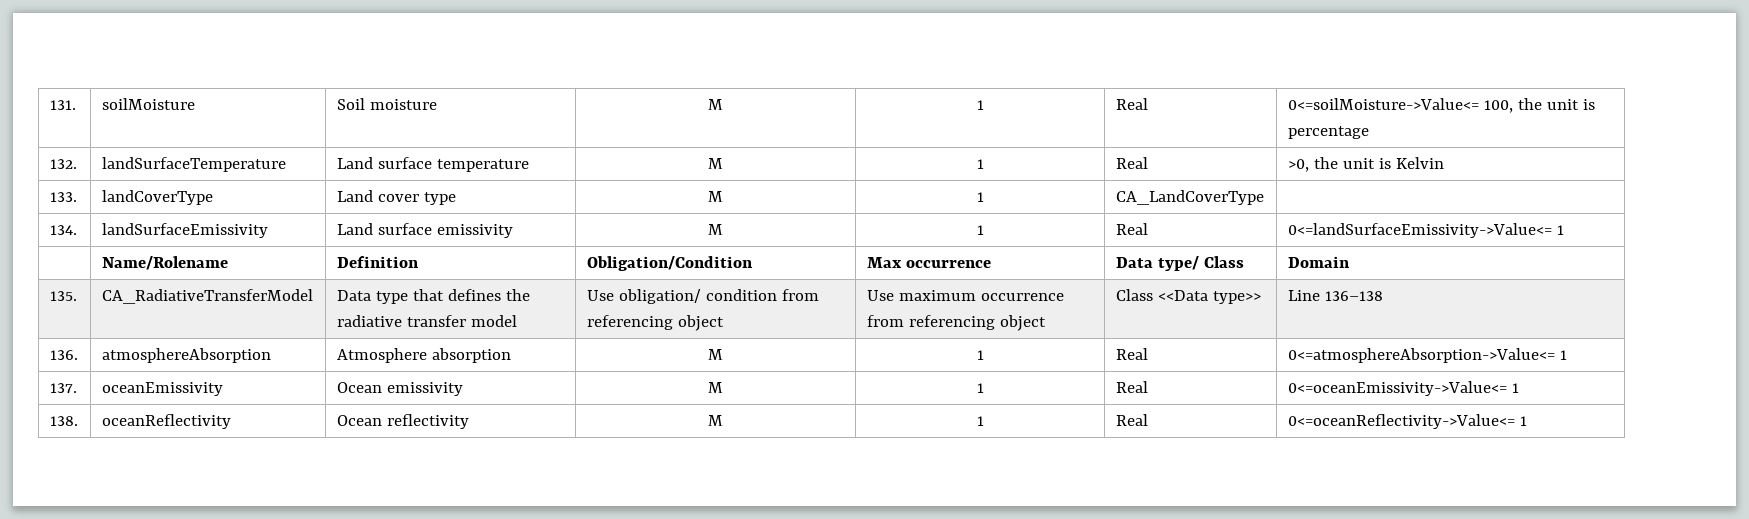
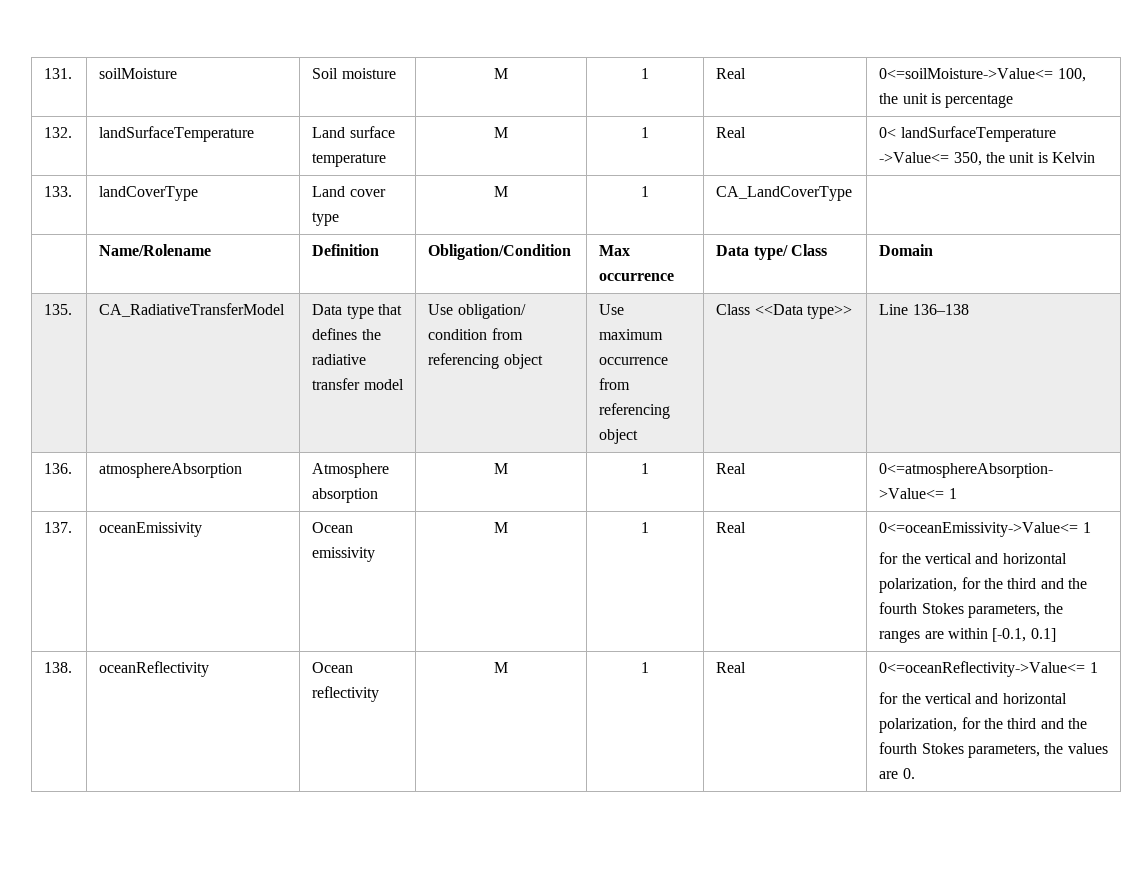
[1287,159,1309,172] >0, -> [879,126,1056,142] [879,152,982,166] 0< landSurfaceTemperature ->Value<= 350,
[49,225,77,235] [101,223,268,238] [336,223,513,238] [708,224,723,235] [976,225,984,235] [1115,223,1148,235] [1287,223,1564,238] // 134. | landSurfaceEmissivity | Land surface emissivity | M | 1 | Real | 0<=landSurfaceEmissivity->Value<= 1 -> (853, 193) none
(1519, 388) none -> [879,552,1067,564] [879,577,1087,593] [879,602,1064,618] [879,628,1056,643] // for the vertical and horizontal polarization, for the third and the fourth Stokes parameters, the ranges are within [-0.1, 0.1]
(1527, 421) none -> [879,692,1067,704] [879,717,1087,733] [879,742,1108,758] [879,768,915,779] // for the vertical and horizontal polarization, for the third and the fourth Stokes parameters, the values are 0.

